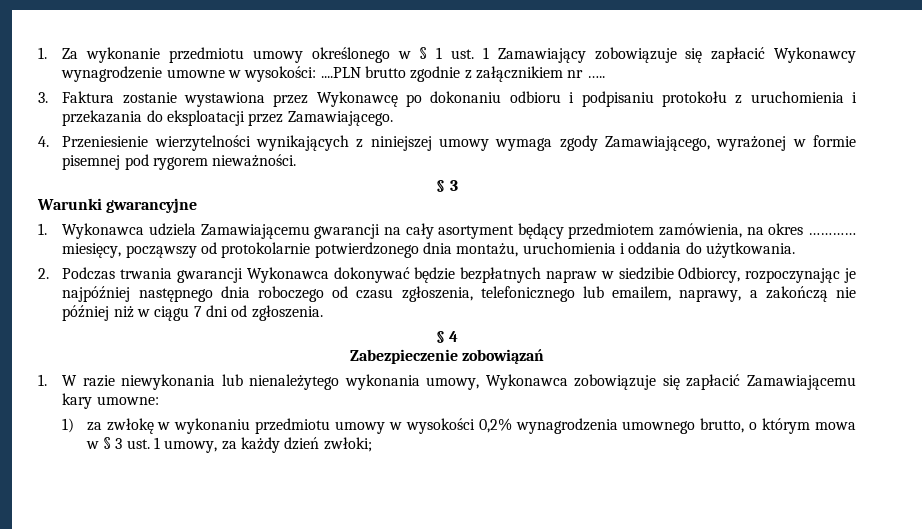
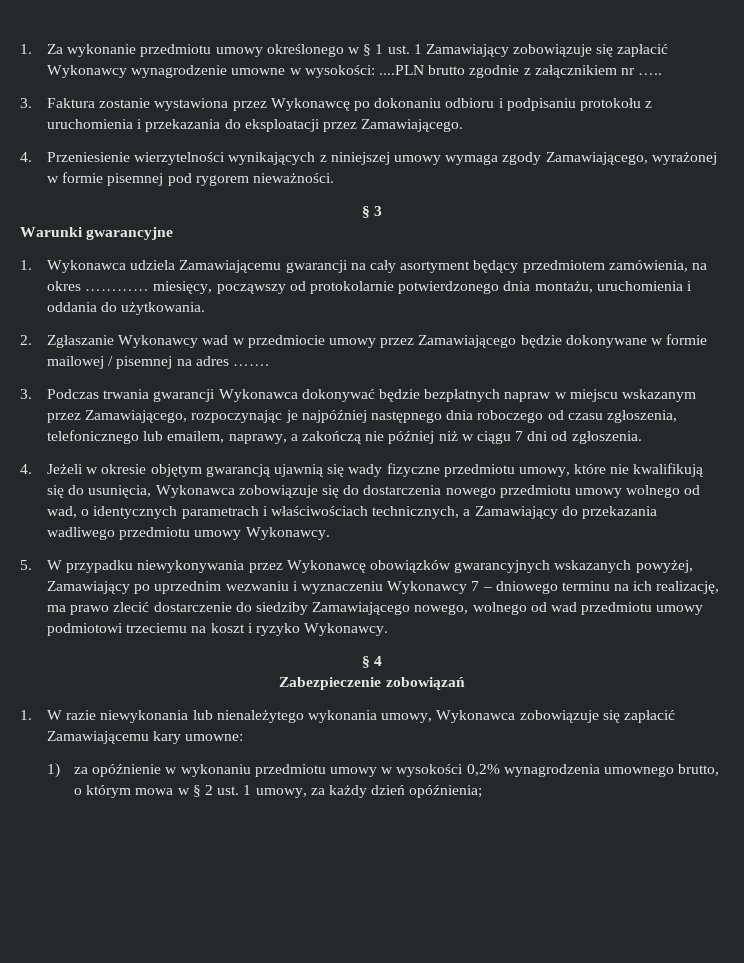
(49, 273) none -> [47,334,708,348] [47,356,269,369] [20,389,32,399] Zgłaszanie Wykonawcy wad w przedmiocie umowy przez Zamawiającego będzie dokonywane w formie mailowej / pisemnej na adres ……. // 3.
[618,267,741,283] siedzibie Odbiorcy, -> [569,389,696,402] [47,410,188,423] miejscu wskazanym przez Zamawiającego,
(323, 313) none -> [20,463,705,477] [47,485,701,498] [47,506,657,519] [47,527,330,540] [20,560,693,573] [47,581,720,594] [47,602,704,615] [47,623,389,636] // 4. Jeżeli w okresie objętym gwarancją ujawnią się wady fizyczne przedmiotu umowy, które nie kwalifikują się do usunięcia, Wykonawca zobowiązuje się do dostarczenia nowego przedmiotu umowy wolnego od wad, o identycznych parametrach i właściwościach technicznych, a Zamawiający do przekazania wadliwego przedmiotu umowy Wykonawcy. // 5. W przypadku niewykonywania przez Wykonawcę obowiązków gwarancyjnych wskazanych powyżej, Zamawiający po uprzednim wezwaniu i wyznaczeniu Wykonawcy 7 – dniowego terminu na ich realizację, ma prawo zlecić dostarczenie do siedziby Zamawiającego nowego, wolnego od wad przedmiotu umowy podmiotowi trzeciemu na koszt i ryzyko Wykonawcy.
[106,418,154,434] zwłokę -> [92,764,162,777] opóźnienie
[115,438,123,449] 3 -> [205,785,214,795] 2
[323,437,372,452] zwłoki; -> [409,785,483,798] opóźnienia;

